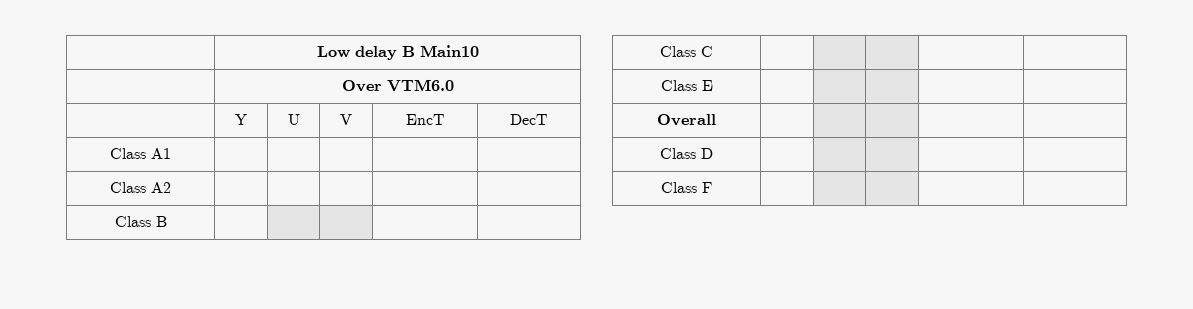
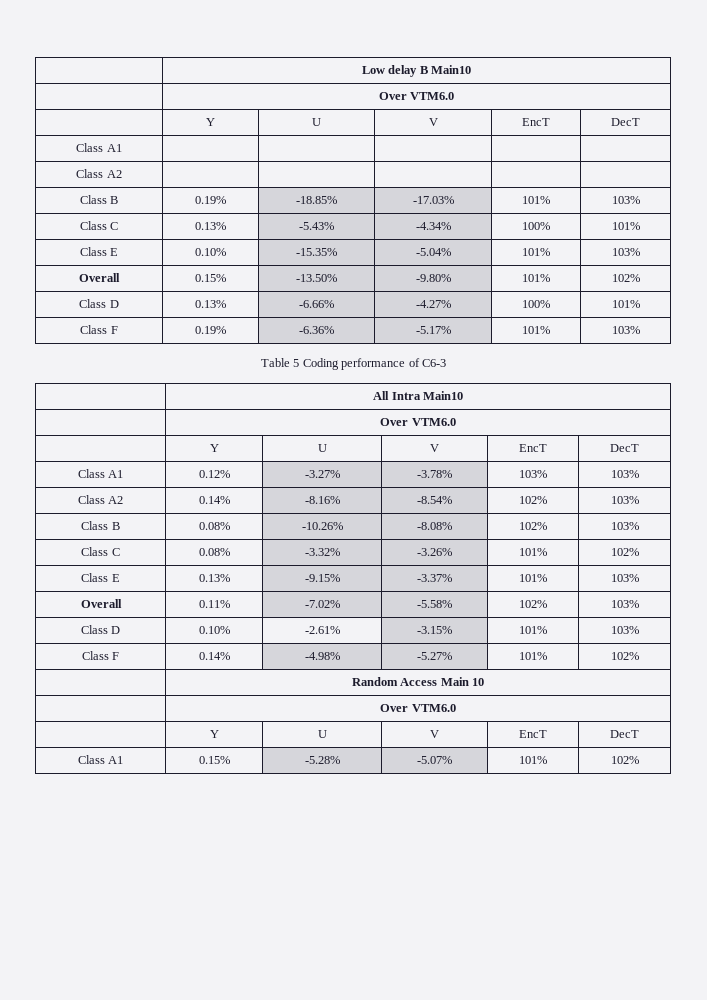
[660,46,713,57] [660,80,713,91] [657,114,716,126] [660,148,713,159] [661,182,712,193] | | | | // Class C | | | | | // Class E | | | | | // Overall | | | | | // Class D | | | | | // Class F | | | | | -> [195,196,226,204] [296,196,337,204] [412,196,454,204] [522,196,550,204] [611,196,640,204] [79,221,119,230] [195,222,226,230] [299,222,335,230] [415,222,451,230] [522,222,550,230] [611,222,640,230] [79,247,119,256] [195,248,226,256] [296,248,337,256] [415,248,451,256] [522,248,550,256] [611,248,640,256] [79,273,120,282] [195,274,226,282] [296,274,337,282] [415,274,451,282] [522,274,550,282] [611,274,640,282] [79,299,119,308] [195,300,226,308] [299,300,335,308] [415,300,451,308] [522,300,550,308] [611,300,640,308] [80,325,118,334] [195,326,226,334] [299,326,335,334] [415,326,451,334] [522,326,550,334] [611,326,640,334] [261,358,446,370] [373,391,463,400] [380,418,456,426] [209,444,219,452] [317,444,327,452] [430,444,440,452] [519,444,547,452] [610,444,639,452] [77,469,124,478] [198,470,230,478] [304,470,340,478] [417,470,453,478] [519,470,547,478] [610,470,639,478] [77,495,124,504] [198,496,230,504] [304,496,340,504] [417,496,453,504] [519,496,547,504] [610,496,639,504] [81,521,120,530] [198,522,230,530] [301,522,343,530] [417,522,453,530] [519,522,547,530] [610,522,639,530] [81,547,120,556] [198,548,230,556] [304,548,340,556] [417,548,453,556] [519,548,547,556] [610,548,639,556] [81,573,120,582] [198,574,230,582] [304,574,340,582] [417,574,453,582] [519,574,547,582] [610,574,639,582] [80,599,122,608] [198,600,230,608] [304,600,340,608] [417,600,453,608] [519,600,547,608] [610,600,639,608] [80,625,121,634] [198,626,230,634] [304,626,340,634] [417,626,453,634] [519,626,547,634] [610,626,639,634] [81,651,120,660] [198,652,230,660] [304,652,340,660] [417,652,453,660] [519,652,547,660] [610,652,639,660] [351,677,485,686] [380,704,456,712] [209,730,219,738] [317,730,327,738] [430,730,440,738] [519,730,547,738] [610,730,639,738] [77,755,124,764] [198,756,230,764] [304,756,340,764] [417,756,453,764] [519,756,547,764] [610,756,639,764] 0.19% | -18.85% | -17.03% | 101% | 103% // Class C | 0.13% | -5.43% | -4.34% | 100% | 101% // Class E | 0.10% | -15.35% | -5.04% | 101% | 103% // Overall | 0.15% | -13.50% | -9.80% | 101% | 102% // Class D | 0.13% | -6.66% | -4.27% | 100% | 101% // Class F | 0.19% | -6.36% | -5.17% | 101% | 103% // Table 5 Coding performance of C6-3 // | All Intra Main10 // | Over VTM6.0 // | Y | U | V | EncT | DecT // Class A1 | 0.12% | -3.27% | -3.78% | 103% | 103% // Class A2 | 0.14% | -8.16% | -8.54% | 102% | 103% // Class B | 0.08% | -10.26% | -8.08% | 102% | 103% // Class C | 0.08% | -3.32% | -3.26% | 101% | 102% // Class E | 0.13% | -9.15% | -3.37% | 101% | 103% // Overall | 0.11% | -7.02% | -5.58% | 102% | 103% // Class D | 0.10% | -2.61% | -3.15% | 101% | 103% // Class F | 0.14% | -4.98% | -5.27% | 101% | 102% // | Random Access Main 10 // | Over VTM6.0 // | Y | U | V | EncT | DecT // Class A1 | 0.15% | -5.28% | -5.07% | 101% | 102%

